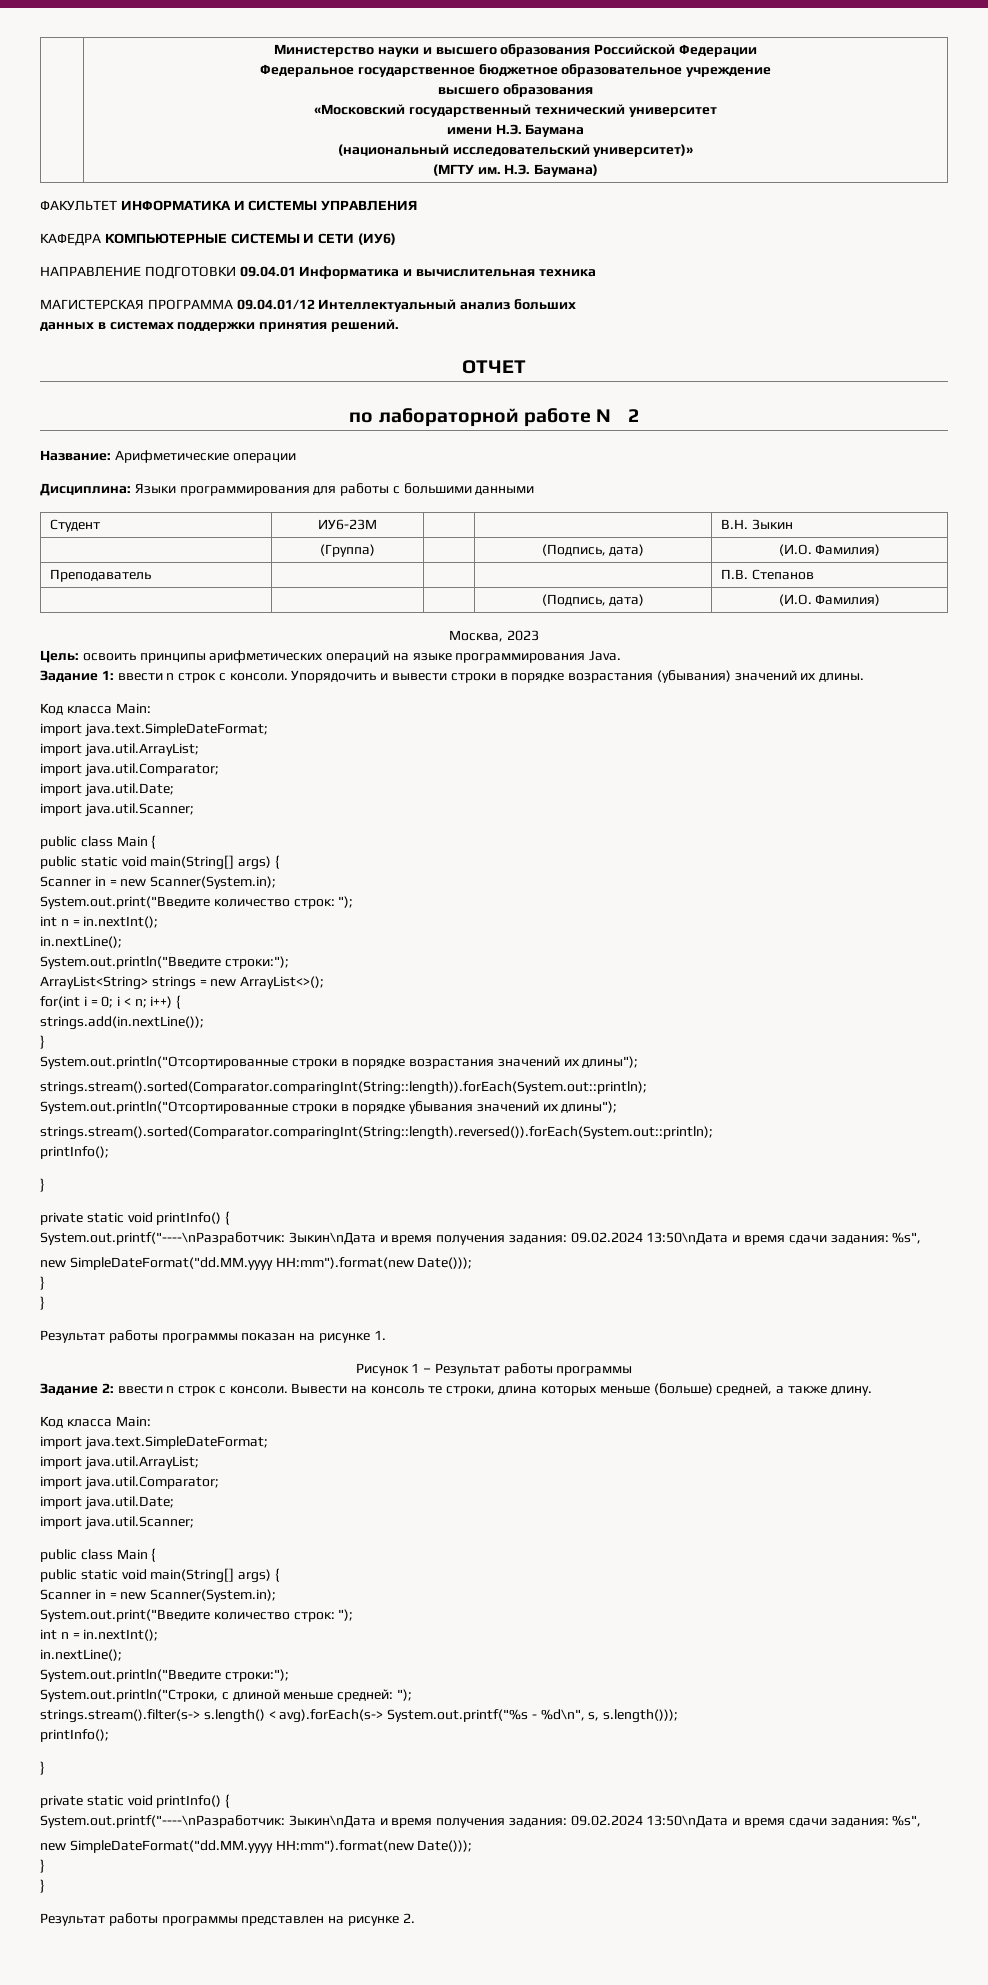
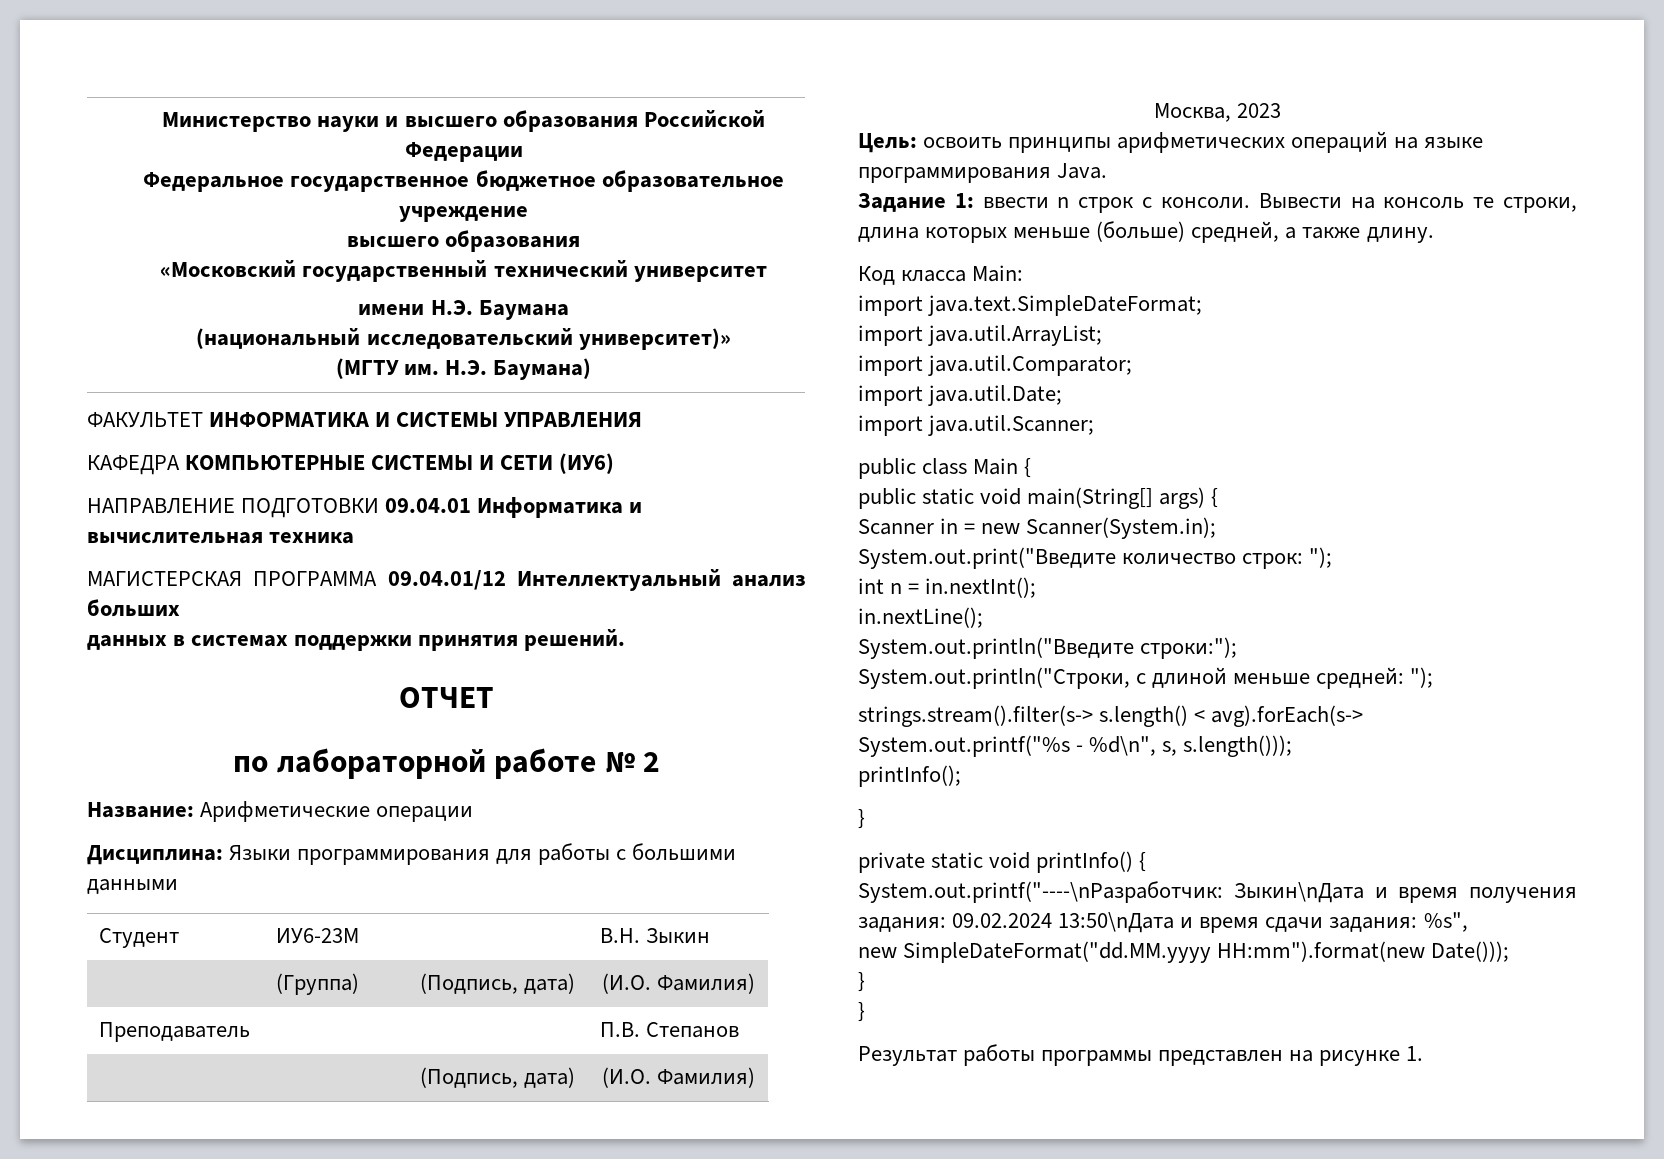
[291,670,865,683] [40,703,151,715] [40,723,268,737] [40,743,199,757] [40,763,219,777] [40,783,174,797] [40,803,194,817] [40,835,157,849] [40,855,280,870] [40,876,277,889] [40,896,354,909] [40,916,159,928] [40,936,122,948] [40,956,289,969] [40,976,325,990] [40,995,182,1009] [40,1016,204,1030] [40,1035,45,1049] [40,1056,639,1069] [40,1081,647,1095] [40,1101,618,1114] [40,1126,713,1140] [40,1146,109,1159] [40,1178,45,1192] [40,1211,231,1225] [40,1232,922,1245] [40,1257,473,1270] [40,1276,45,1290] [40,1296,45,1310] [40,1330,386,1343] [355,1363,633,1376] [40,1383,288,1396] Упорядочить и вывести строки в порядке возрастания (убывания) значений их длины. // Код класса Main: // import java.text.SimpleDateFormat; // import java.util.ArrayList; // import java.util.Comparator; // import java.util.Date; // import java.util.Scanner; // public class Main { // public static void main(String[] args) { // Scanner in = new Scanner(System.in); // System.out.print("Введите количество строк: "); // int n = in.nextInt(); // in.nextLine(); // System.out.println("Введите строки:"); // ArrayList<String> strings = new ArrayList<>(); // for(int i = 0; i < n; i++) { // strings.add(in.nextLine()); // } // System.out.println("Отсортированные строки в порядке возрастания значений их длины"); // strings.stream().sorted(Comparator.comparingInt(String::length)).forEach(System.out::println); // System.out.println("Отсортированные строки в порядке убывания значений их длины"); // strings.stream().sorted(Comparator.comparingInt(String::length).reversed()).forEach(System.out::println); // printInfo(); // } // private static void printInfo() { // System.out.printf("----\nРазработчик: Зыкин\nДата и время получения задания: 09.02.2024 13:50\nДата и время сдачи задания: %s", // new SimpleDateFormat("dd.MM.yyyy HH:mm").format(new Date())); // } // } // Результат работы программы показан на рисунке 1. // Рисунок 1 – Результат работы программы // Задание 2: ввести n строк с консоли. -> (1250, 203) none
[402,1913,415,1923] 2. -> [1406,1046,1424,1061] 1.

